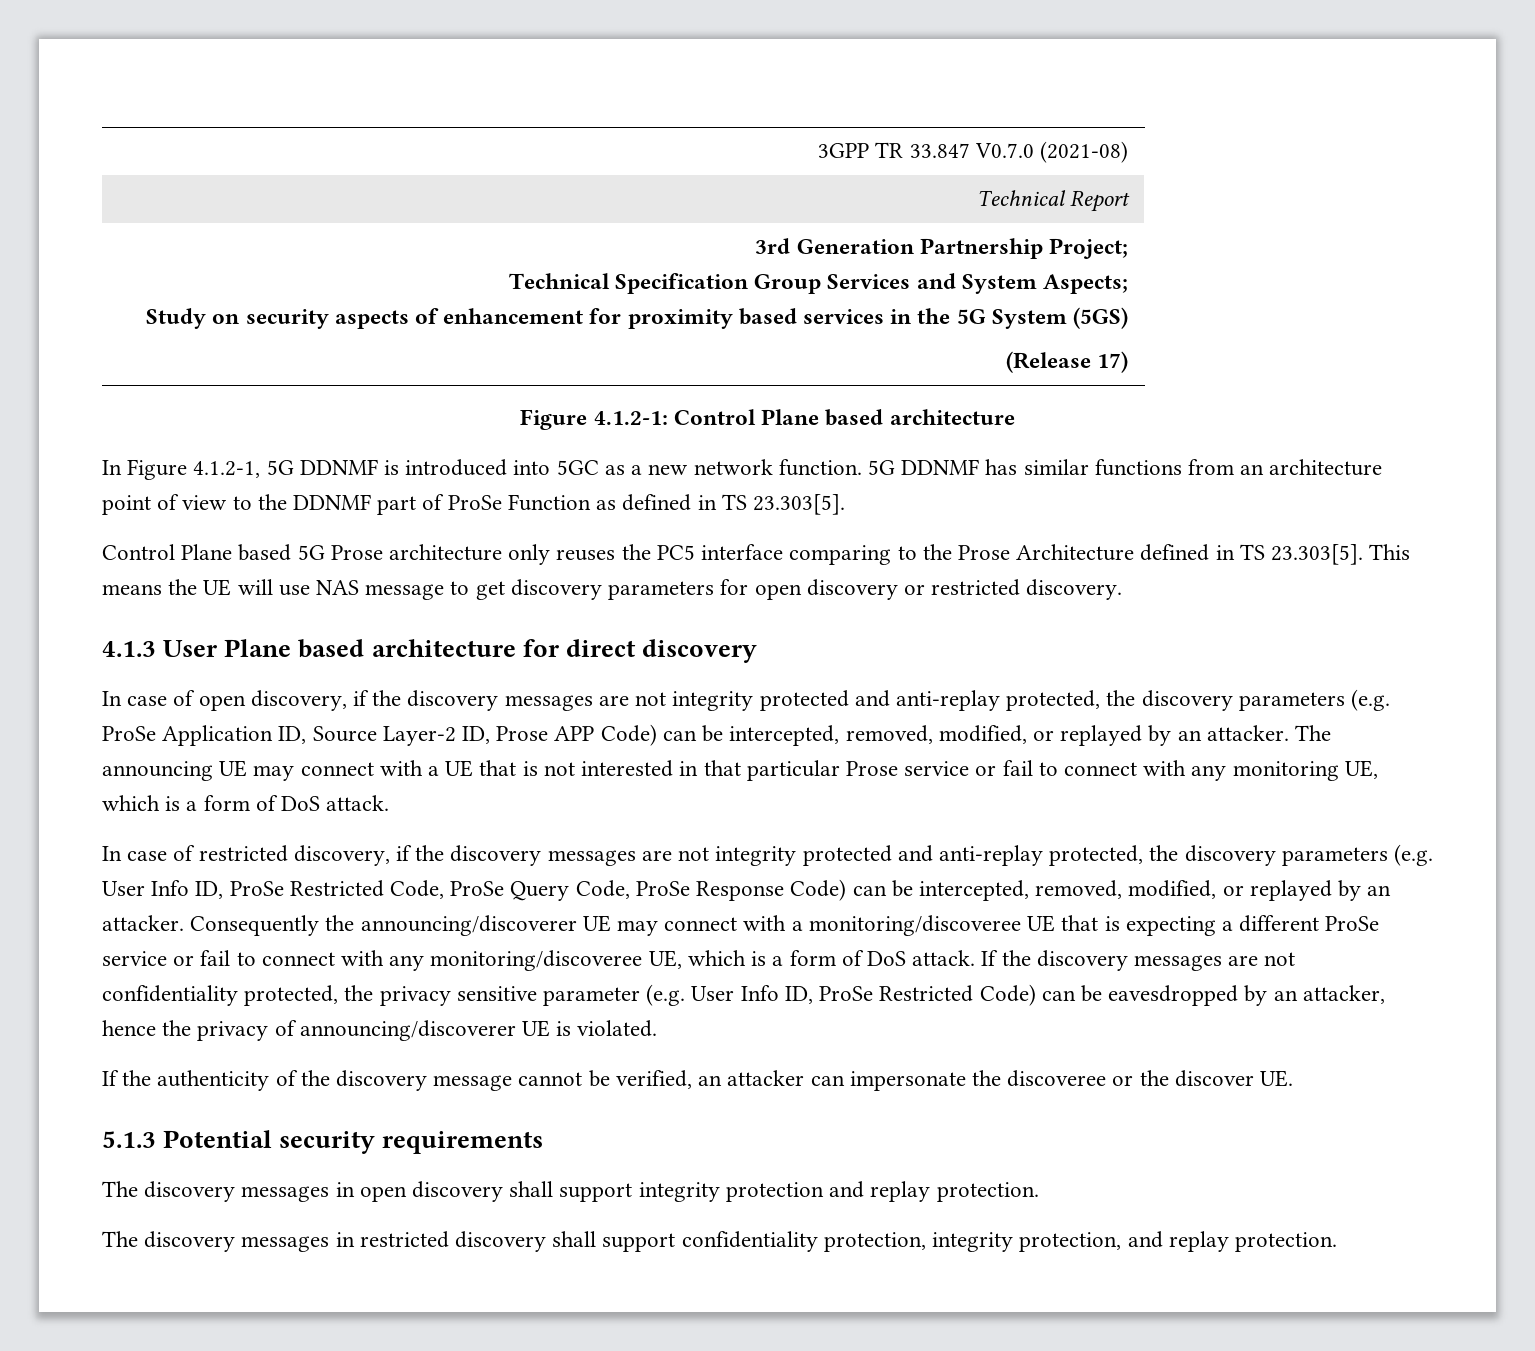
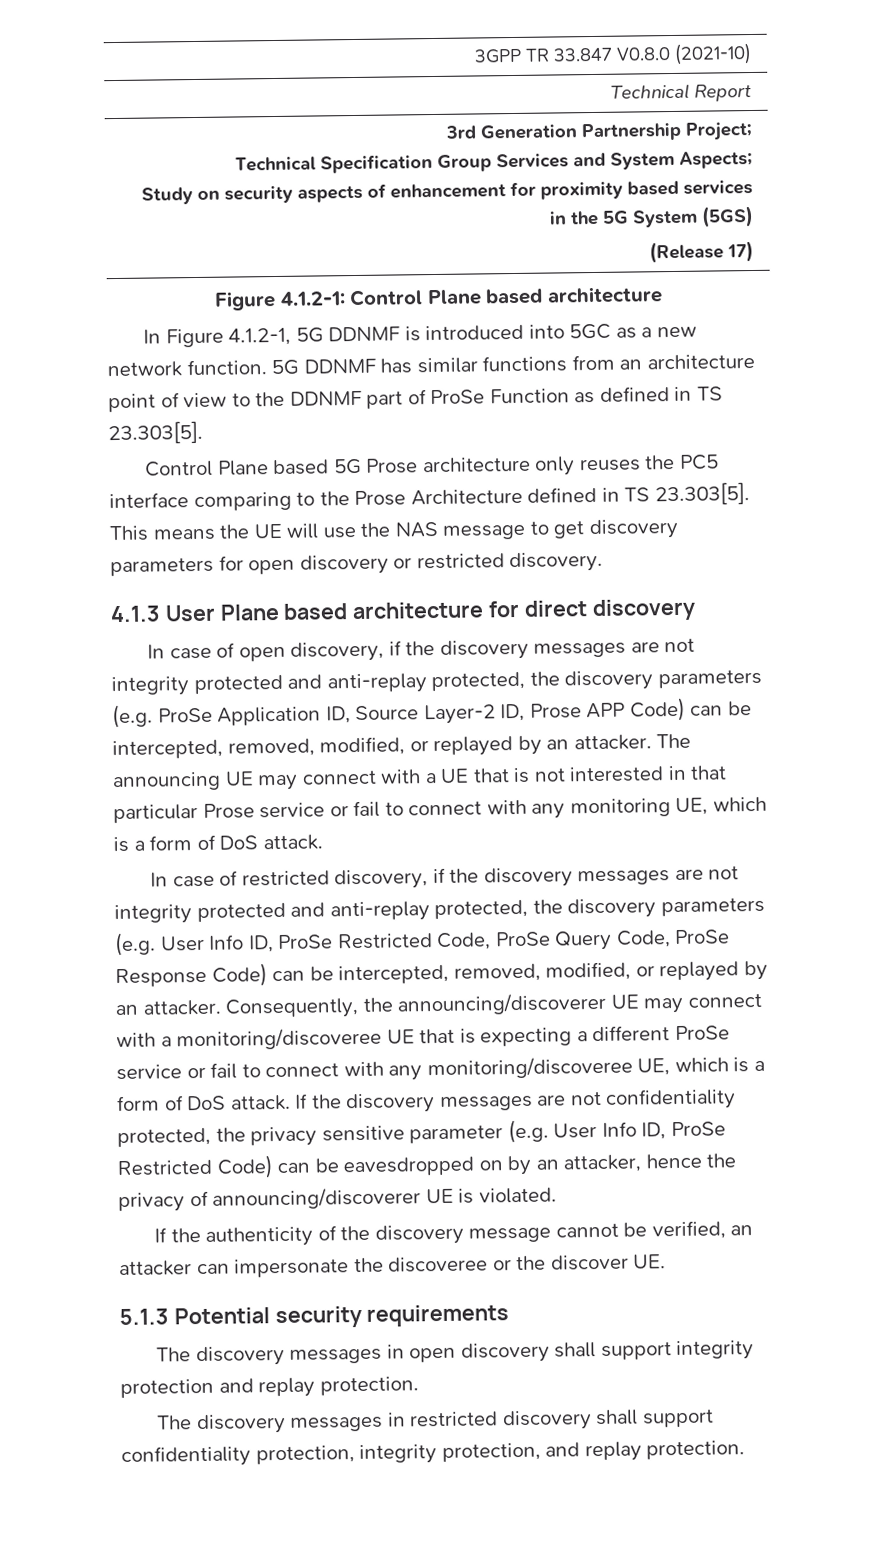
[974,141,1129,163] V0.7.0 (2021-08) -> [616,42,753,65] V0.8.0 (2021-10)
(310, 590) none -> [360,522,391,537] the
[190,915,320,936] Consequently -> [225,998,360,1019] Consequently,
(1239, 995) none -> [478,1160,503,1171] on

